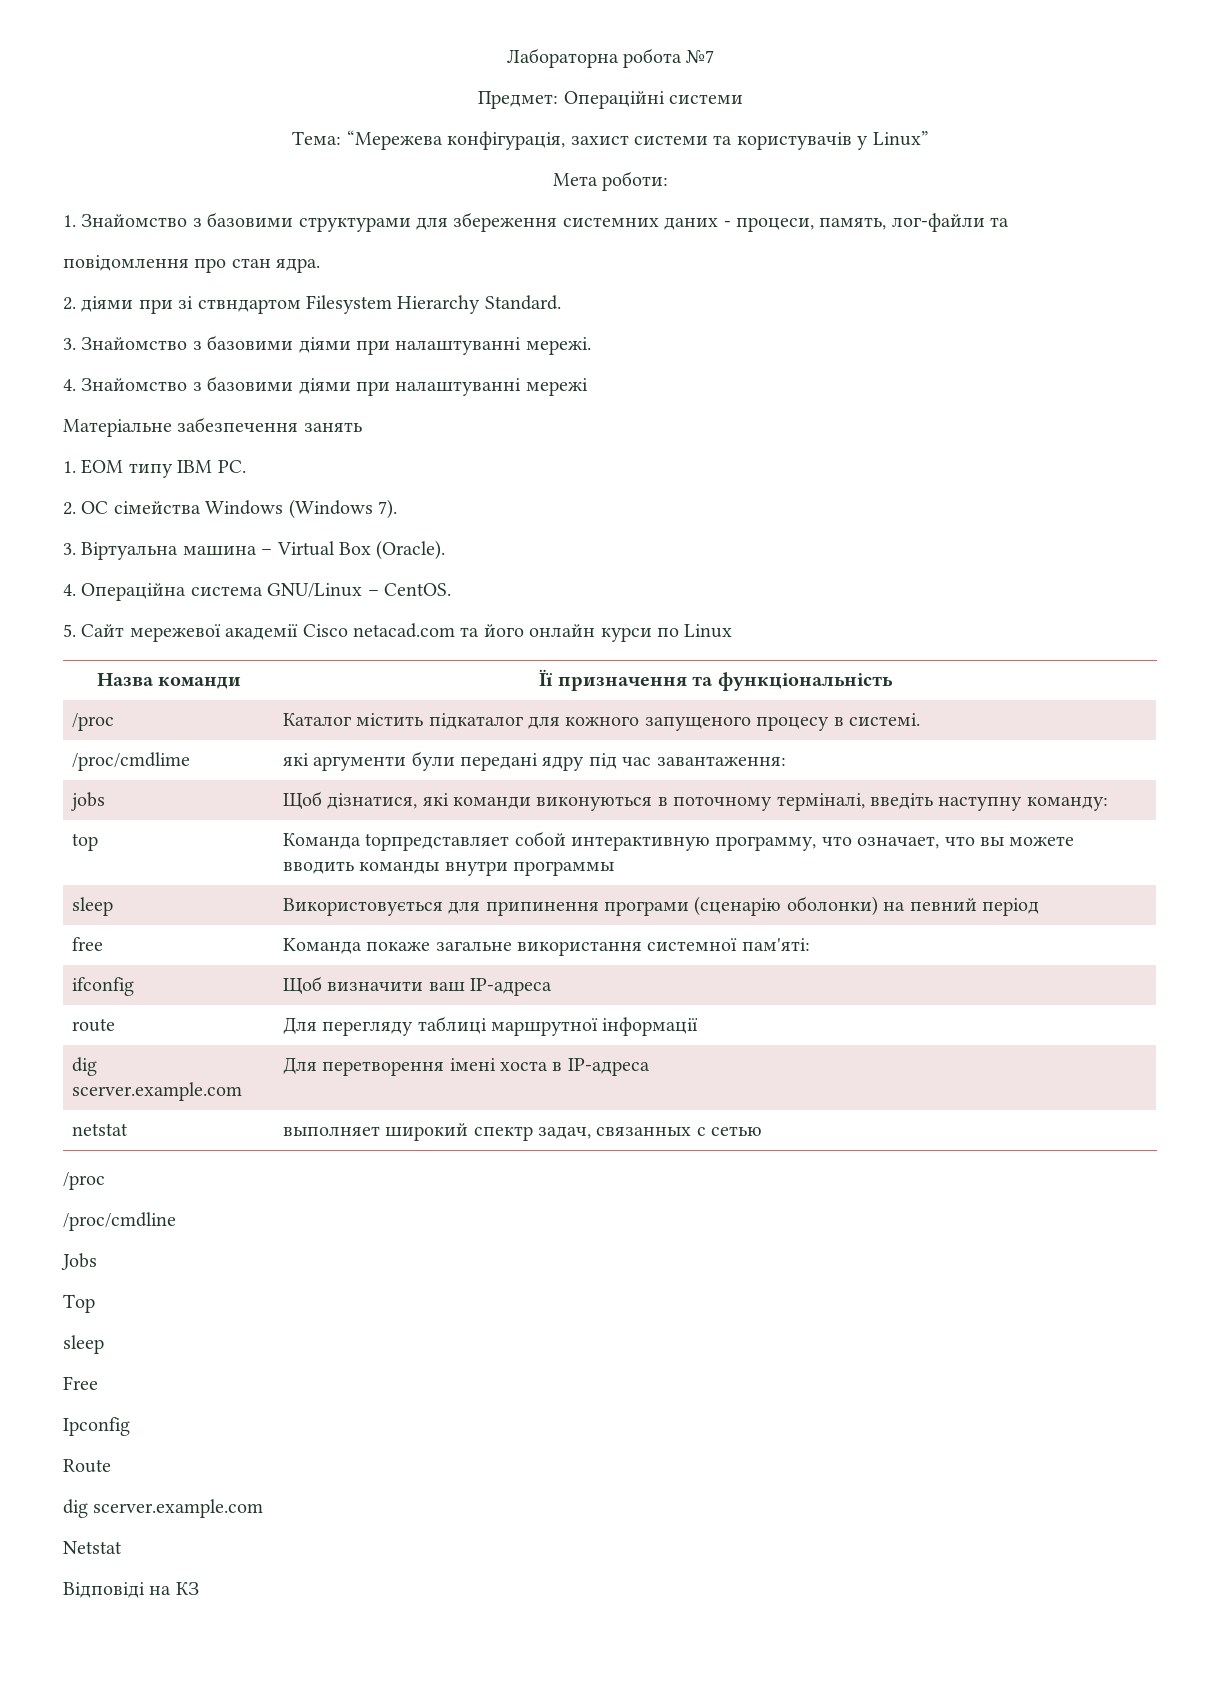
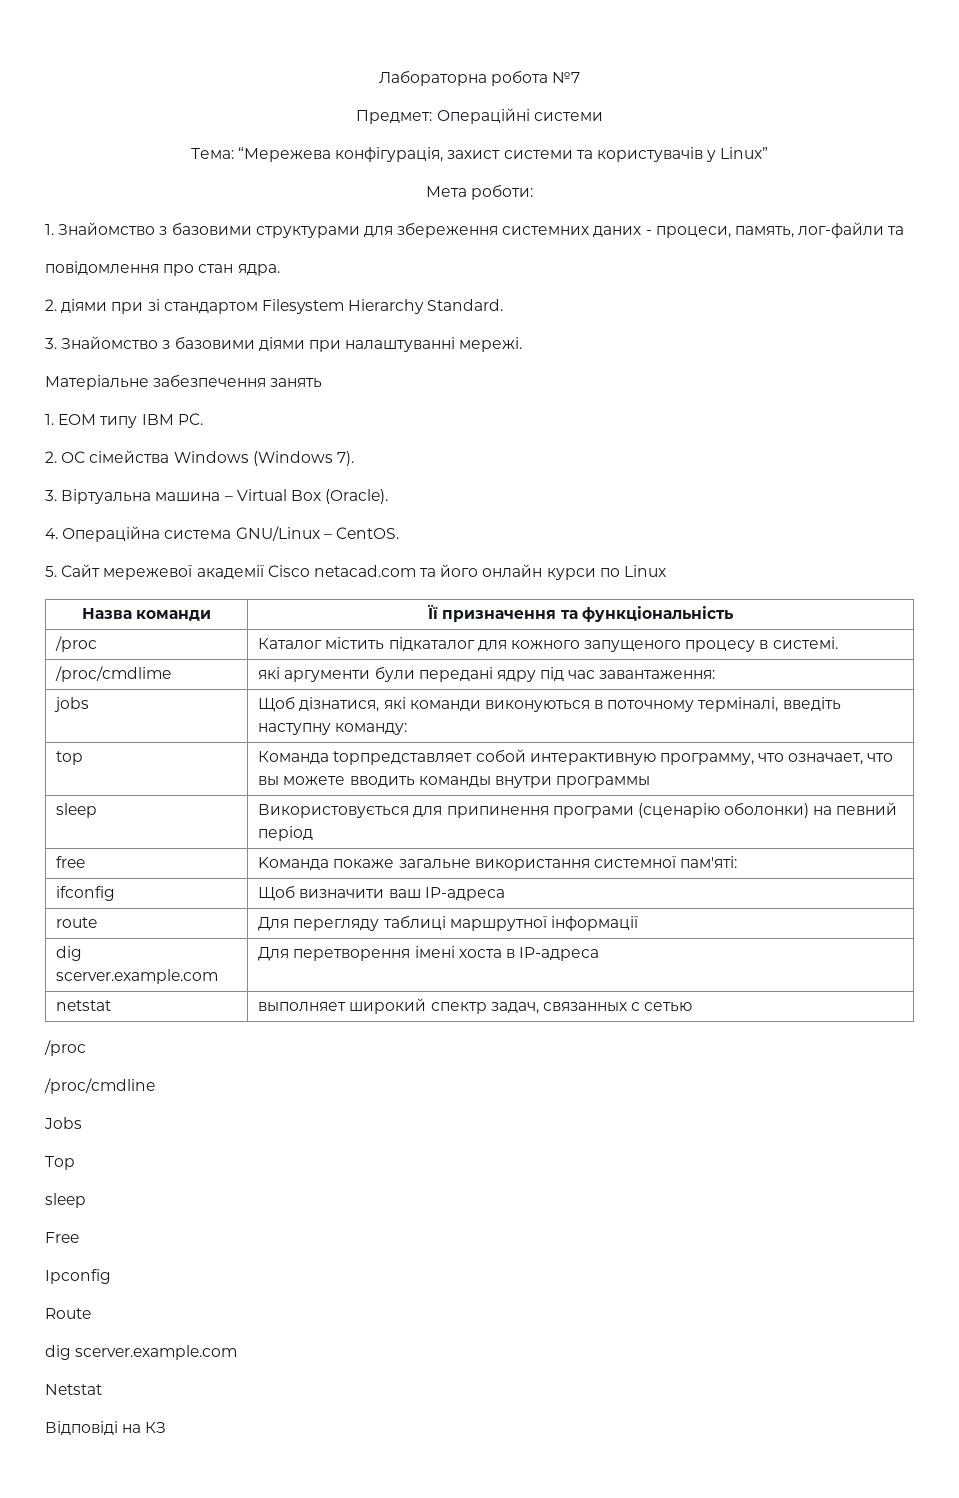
[197,299,301,314] ствндартом -> [163,302,258,314] стандартом
[63,376,588,396] // 4. Знайомство з базовими діями при налаштуванні мережі -> (523, 344) none

